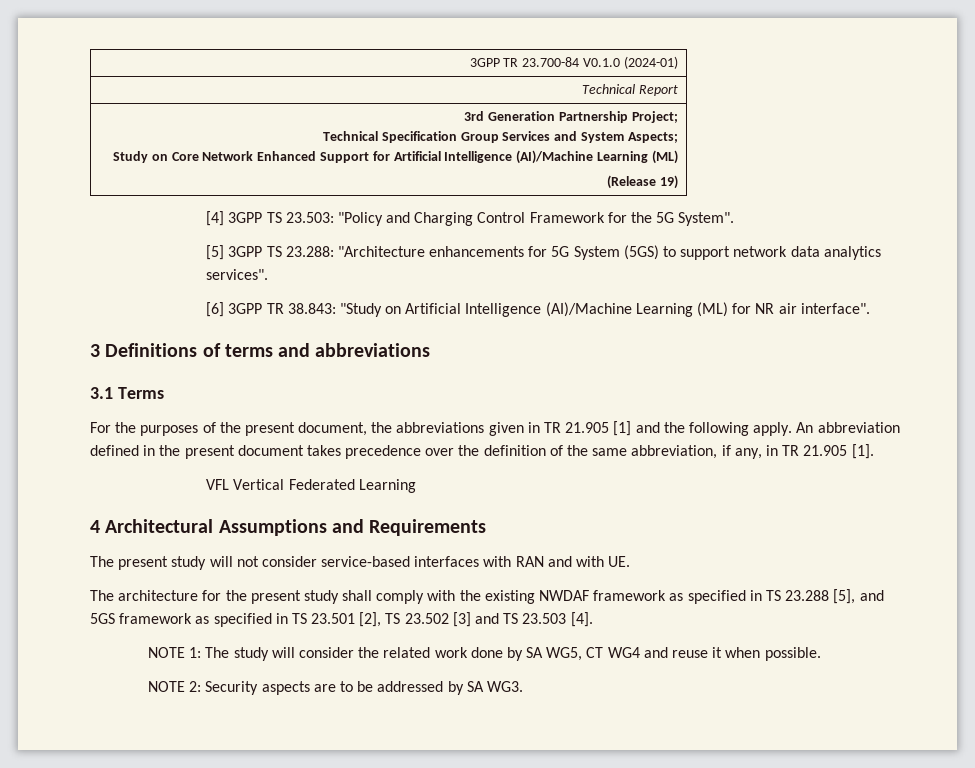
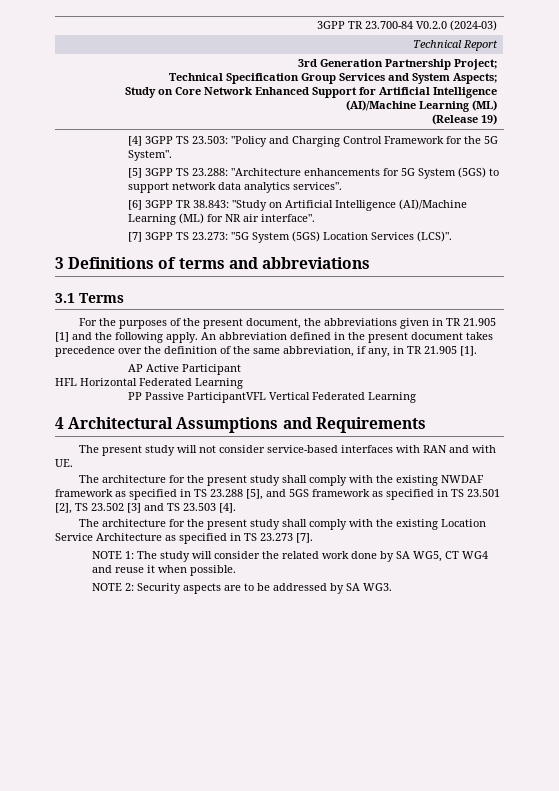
[582,56,678,69] V0.1.0 (2024-01) -> [415,20,497,31] V0.2.0 (2024-03)
(870, 308) none -> [128,231,453,243] // [7] 3GPP TS 23.273: "5G System (5GS) Location Services (LCS)".
[206,479,230,490] VFL -> [128,364,242,375] [55,378,243,389] [128,392,267,403] AP Active Participant // HFL Horizontal Federated Learning // PP Passive ParticipantVFL
(593, 619) none -> [78,519,486,530] [55,533,313,544] // The architecture for the present study shall comply with the existing Location Service Architecture as specified in TS 23.273 [7].

